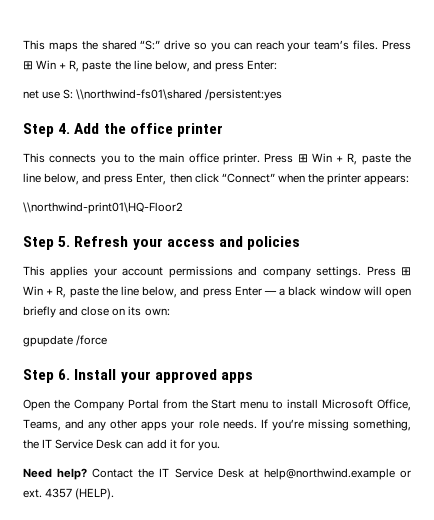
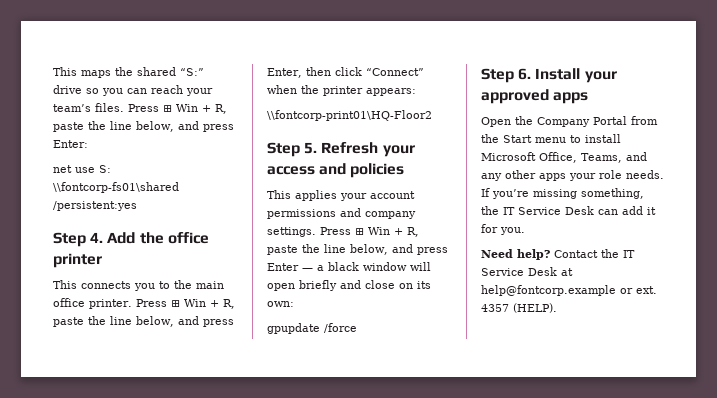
[76,89,203,100] \\northwind-fs01\shared -> [53,182,179,193] \\fontcorp-fs01\shared
[23,202,183,214] \\northwind-print01\HQ-Floor2 -> [267,110,432,121] \\fontcorp-print01\HQ-Floor2
[263,468,395,480] help@northwind.example -> [481,285,616,296] help@fontcorp.example

